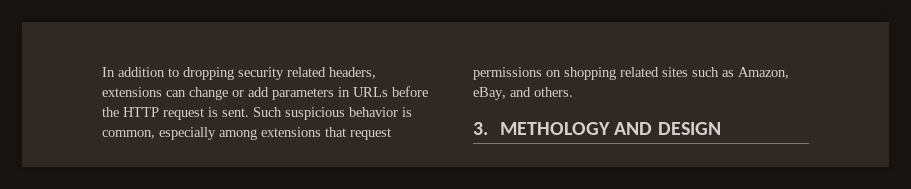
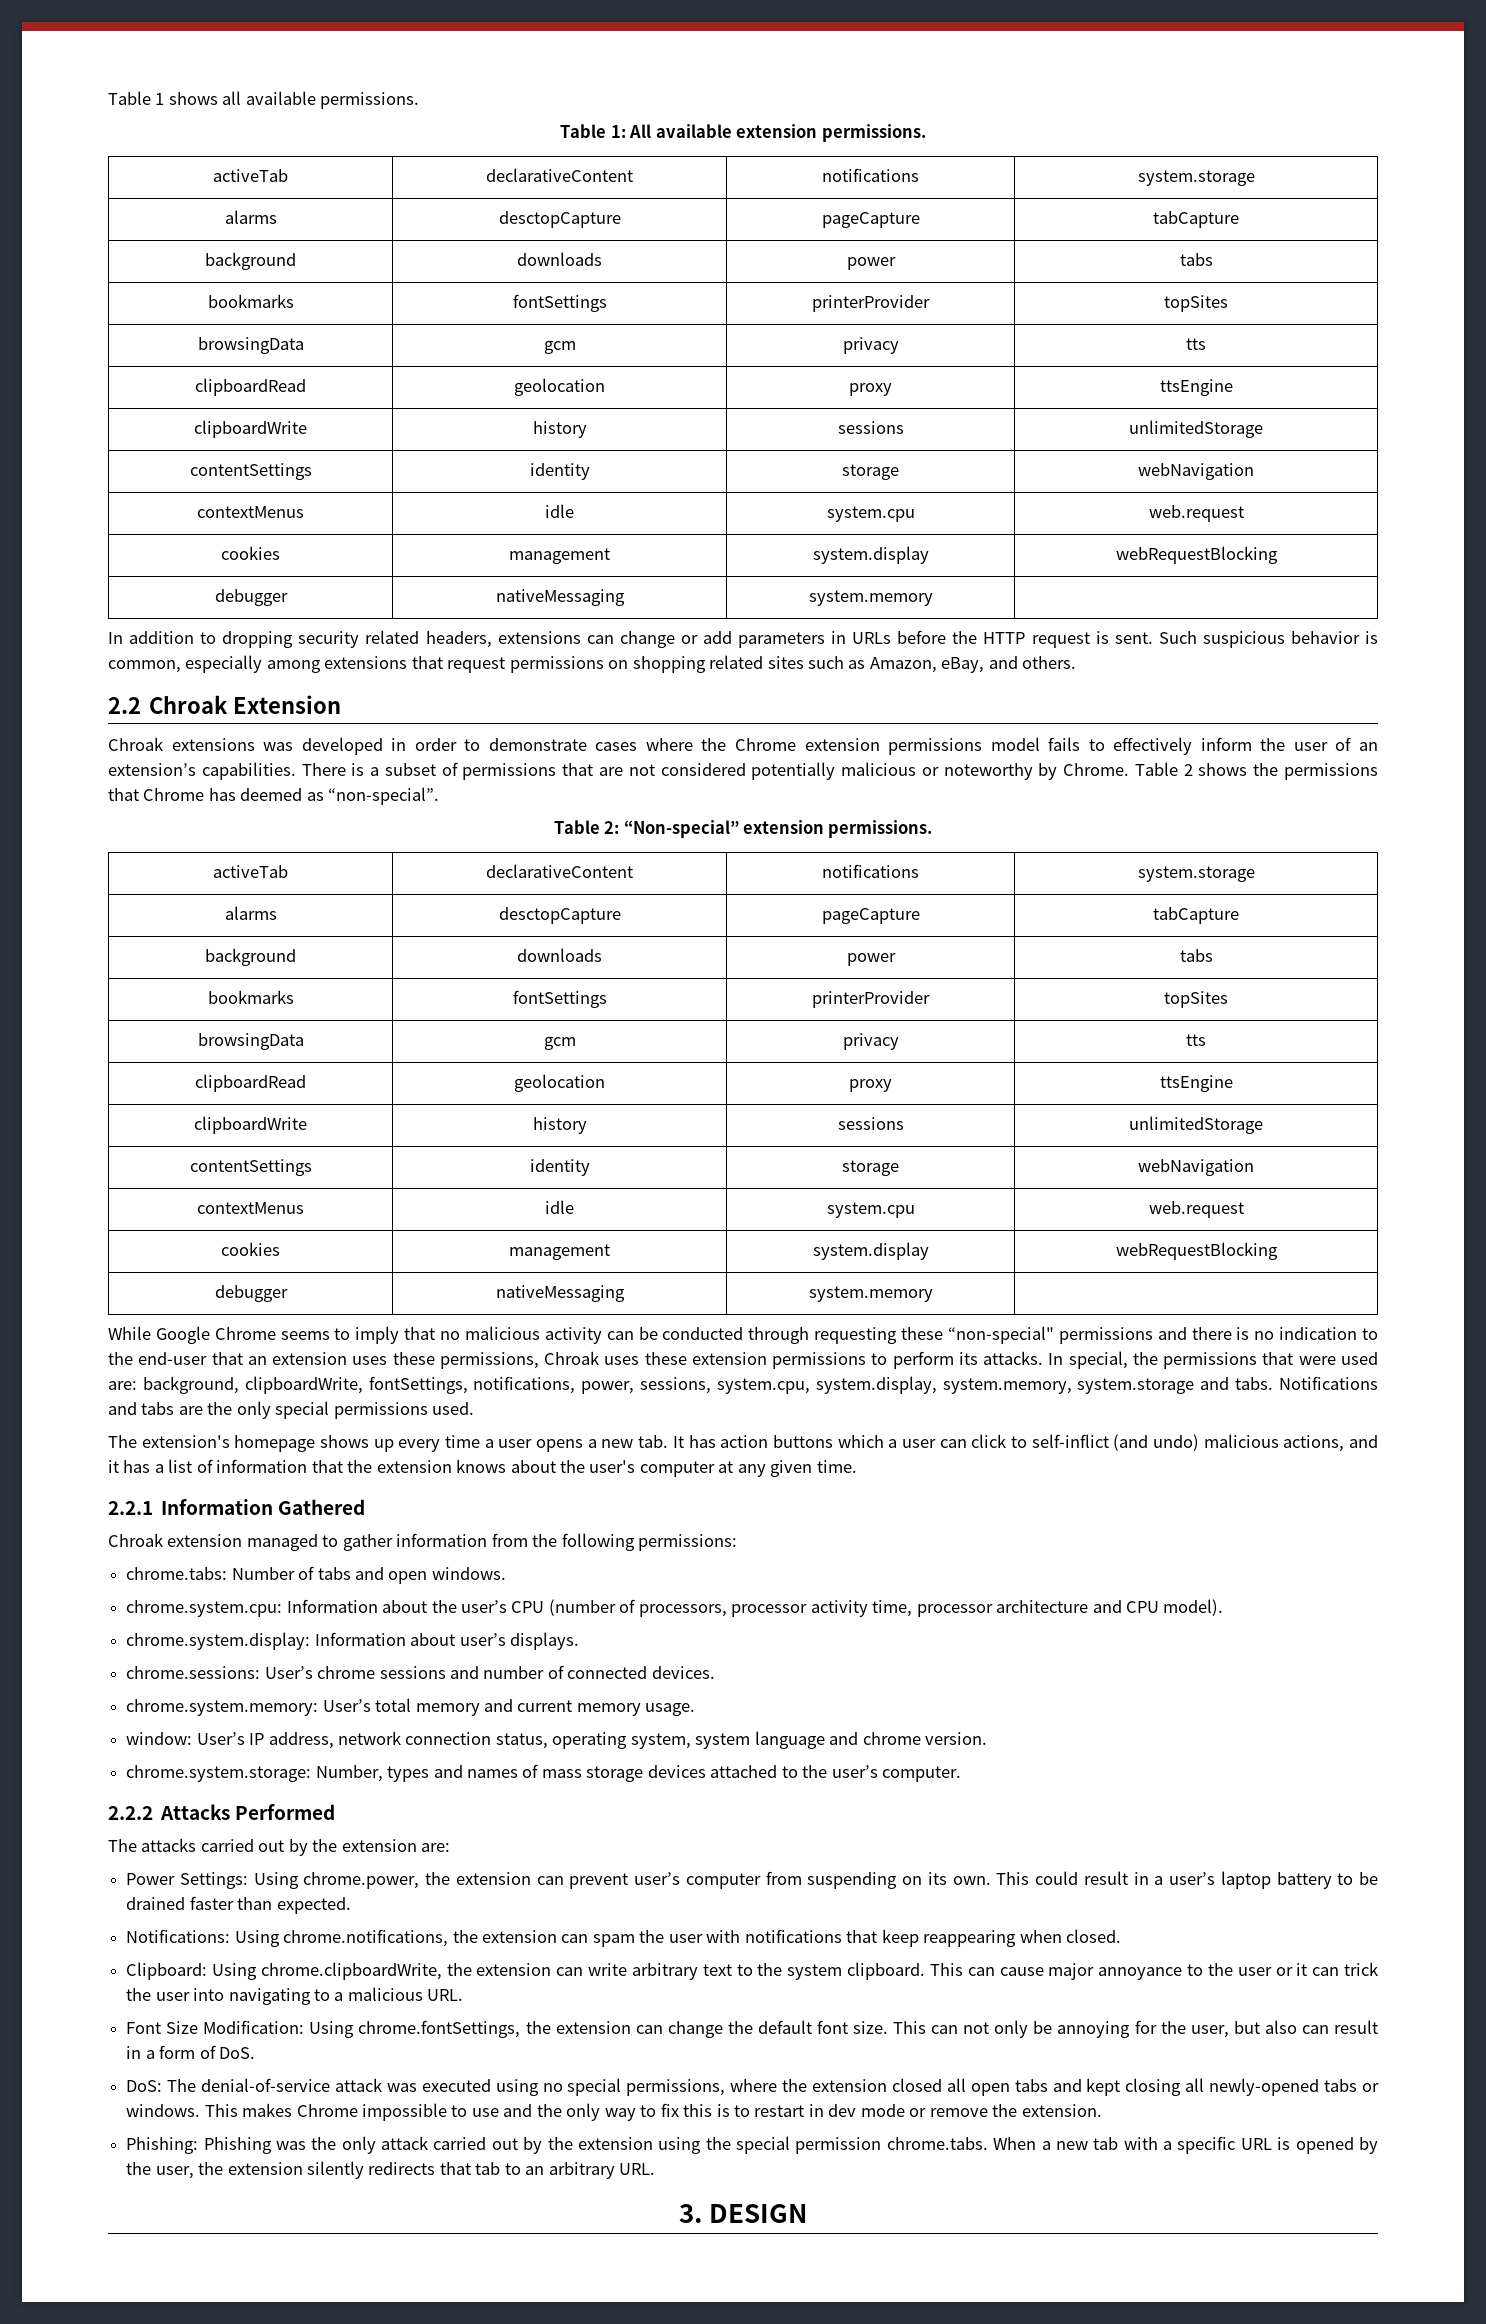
(102, 72) none -> [108,91,420,109] [560,124,926,142] [213,169,288,182] [486,168,633,182] [822,168,920,182] [1137,170,1255,186] [224,210,277,224] [498,211,621,228] [821,212,920,228] [1153,211,1239,228] [205,252,296,270] [517,252,602,266] [846,257,896,270] [1179,253,1213,266] [207,294,294,308] [512,294,607,312] [812,295,931,312] [1164,295,1228,312] [197,337,304,354] [543,341,576,354] [842,337,899,354] [1186,338,1206,350] [195,378,306,396] [514,378,605,396] [849,383,893,396] [1159,379,1233,396] [194,420,307,438] [532,421,587,438] [837,421,904,434] [1129,420,1263,438] [189,463,312,480] [529,463,590,480] [842,464,900,480] [1138,463,1254,480] [197,506,304,518] [545,504,574,518] [826,506,915,522] [1148,505,1244,522] [221,546,280,560] [509,548,610,564] [812,546,929,564] [1115,546,1278,564] [214,589,288,606] [495,589,625,606] [808,590,933,606] Table 1 shows all available permissions. // Table 1: All available extension permissions. // activeTab | declarativeContent | notifications | system.storage // alarms | desctopCapture | pageCapture | tabCapture // background | downloads | power | tabs // bookmarks | fontSettings | printerProvider | topSites // browsingData | gcm | privacy | tts // clipboardRead | geolocation | proxy | ttsEngine // clipboardWrite | history | sessions | unlimitedStorage // contentSettings | identity | storage | webNavigation // contextMenus | idle | system.cpu | web.request // cookies | management | system.display | webRequestBlocking // debugger | nativeMessaging | system.memory | //
[473,122,653,135] 3. METHOLOGY AND -> [108,695,342,714] [108,737,1378,755] [108,762,1378,780] [108,787,440,805] [553,820,933,838] [213,865,288,878] [486,864,633,878] [822,864,920,878] [1137,866,1255,882] [224,906,277,920] [498,907,621,924] [821,908,920,924] [1153,907,1239,924] [205,948,296,966] [517,948,602,962] [846,953,896,966] [1179,949,1213,962] [207,990,294,1004] [512,990,607,1008] [812,991,931,1008] [1164,991,1228,1008] [197,1033,304,1050] [543,1037,576,1050] [842,1033,899,1050] [1186,1034,1206,1046] [195,1074,306,1092] [514,1074,605,1092] [849,1079,893,1092] [1159,1075,1233,1092] [194,1116,307,1134] [532,1117,587,1134] [837,1117,904,1130] [1129,1116,1263,1134] [189,1159,312,1176] [529,1159,590,1176] [842,1160,900,1176] [1138,1159,1254,1176] [197,1202,304,1214] [545,1200,574,1214] [826,1202,915,1218] [1148,1201,1244,1218] [221,1242,280,1256] [509,1244,610,1260] [812,1242,929,1260] [1115,1242,1278,1260] [214,1285,288,1302] [495,1285,625,1302] [808,1286,933,1302] [108,1326,1378,1344] [108,1351,1379,1369] [108,1376,1378,1394] [108,1401,475,1419] [108,1434,1378,1452] [108,1459,857,1477] [108,1499,366,1515] [108,1533,738,1551] [126,1566,506,1584] [126,1599,1224,1617] [126,1632,579,1650] [126,1665,715,1679] [126,1698,696,1716] [126,1731,988,1749] [126,1764,962,1782] [108,1804,336,1820] [108,1838,451,1856] [126,1871,1379,1889] [126,1896,351,1914] [126,1929,1121,1947] [126,1962,1379,1980] [126,1987,464,2005] [126,2020,1378,2038] [126,2045,255,2059] [126,2078,1380,2096] [126,2103,1102,2121] [126,2136,1378,2154] [126,2161,656,2179] [678,2204,702,2223] 2.2 Chroak Extension // Chroak extensions was developed in order to demonstrate cases where the Chrome extension permissions model fails to effectively inform the user of an extension’s capabilities. There is a subset of permissions that are not considered potentially malicious or noteworthy by Chrome. Table 2 shows the permissions that Chrome has deemed as “non-special”. // Table 2: “Non-special” extension permissions. // activeTab | declarativeContent | notifications | system.storage // alarms | desctopCapture | pageCapture | tabCapture // background | downloads | power | tabs // bookmarks | fontSettings | printerProvider | topSites // browsingData | gcm | privacy | tts // clipboardRead | geolocation | proxy | ttsEngine // clipboardWrite | history | sessions | unlimitedStorage // contentSettings | identity | storage | webNavigation // contextMenus | idle | system.cpu | web.request // cookies | management | system.display | webRequestBlocking // debugger | nativeMessaging | system.memory | // While Google Chrome seems to imply that no malicious activity can be conducted through requesting these “non-special" permissions and there is no indication to the end-user that an extension uses these permissions, Chroak uses these extension permissions to perform its attacks. In special, the permissions that were used are: background, clipboardWrite, fontSettings, notifications, power, sessions, system.cpu, system.display, system.memory, system.storage and tabs. Notifications and tabs are the only special permissions used. // The extension's homepage shows up every time a user opens a new tab. It has action buttons which a user can click to self-inflict (and undo) malicious actions, and it has a list of information that the extension knows about the user's computer at any given time. // 2.2.1 Information Gathered // Chroak extension managed to gather information from the following permissions: // chrome.tabs: Number of tabs and open windows. // chrome.system.cpu: Information about the user’s CPU (number of processors, processor activity time, processor architecture and CPU model). // chrome.system.display: Information about user’s displays. // chrome.sessions: User’s chrome sessions and number of connected devices. // chrome.system.memory: User’s total memory and current memory usage. // window: User’s IP address, network connection status, operating system, system language and chrome version. // chrome.system.storage: Number, types and names of mass storage devices attached to the user’s computer. // 2.2.2 Attacks Performed // The attacks carried out by the extension are: // Power Settings: Using chrome.power, the extension can prevent user’s computer from suspending on its own. This could result in a user’s laptop battery to be drained faster than expected. // Notifications: Using chrome.notifications, the extension can spam the user with notifications that keep reappearing when closed. // Clipboard: Using chrome.clipboardWrite, the extension can write arbitrary text to the system clipboard. This can cause major annoyance to the user or it can trick the user into navigating to a malicious URL. // Font Size Modification: Using chrome.fontSettings, the extension can change the default font size. This can not only be annoying for the user, but also can result in a form of DoS. // DoS: The denial-of-service attack was executed using no special permissions, where the extension closed all open tabs and kept closing all newly-opened tabs or windows. This makes Chrome impossible to use and the only way to fix this is to restart in dev mode or remove the extension. // Phishing: Phishing was the only attack carried out by the extension using the special permission chrome.tabs. When a new tab with a specific URL is opened by the user, the extension silently redirects that tab to an arbitrary URL. // 3.

